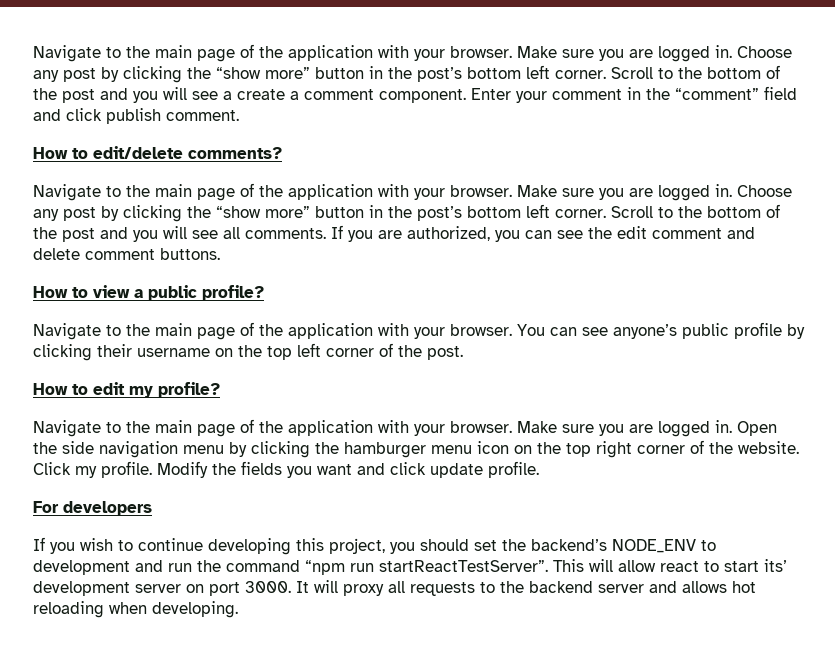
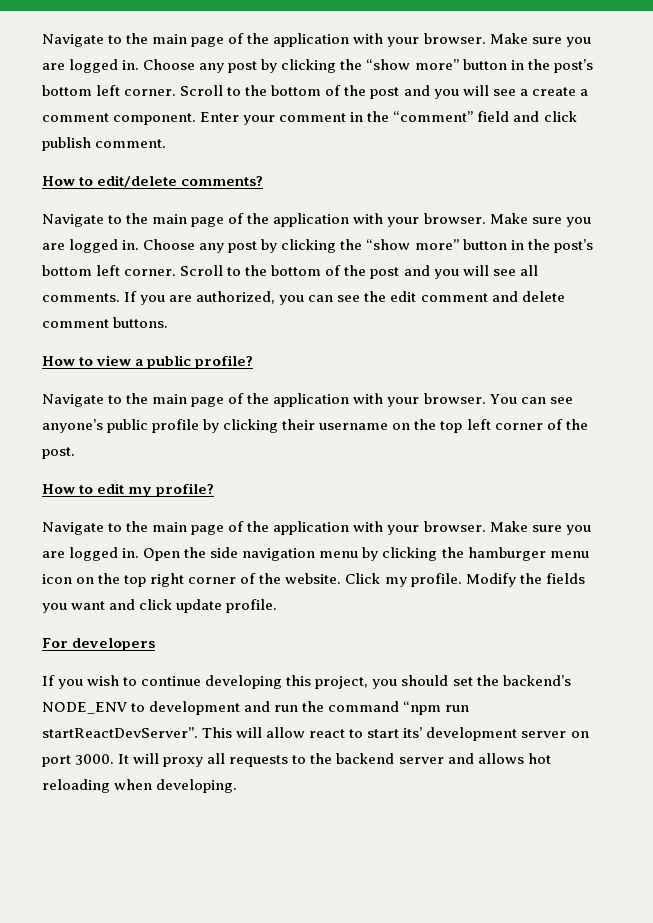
[379,560,548,572] startReactTestServer”. -> [42,727,198,738] startReactDevServer”.

